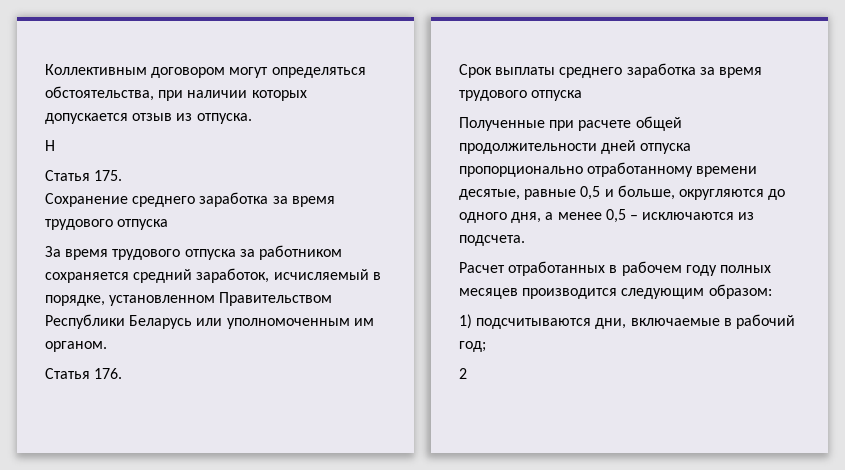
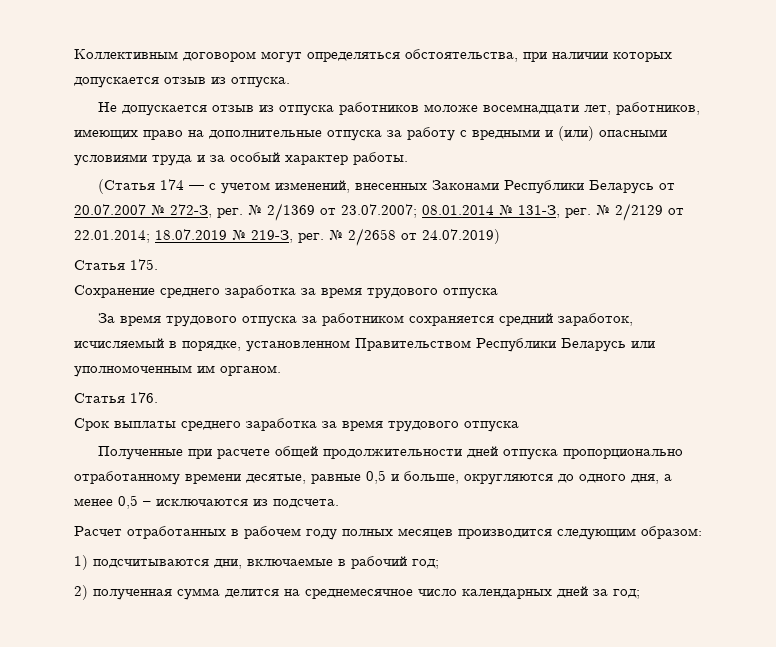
[45,140,55,151] Н -> [97,102,700,116] [74,126,667,141] [74,152,408,166] [97,179,675,194] [74,203,684,221] [74,228,500,246] Не допускается отзыв из отпуска работников моложе восемнадцати лет, работников, имеющих право на дополнительные отпуска за работу с вредными и (или) опасными условиями труда и за особый характер работы. // (Статья 174 — с учетом изменений, внесенных Законами Республики Беларусь от 20.07.2007 № 272-З, рег. № 2/1369 от 23.07.2007; 08.01.2014 № 131-З, рег. № 2/2129 от 22.01.2014; 18.07.2019 № 219-З, рег. № 2/2658 от 24.07.2019)
[459,368,467,379] 2 -> [74,585,640,600] 2) полученная сумма делится на среднемесячное число календарных дней за год;

